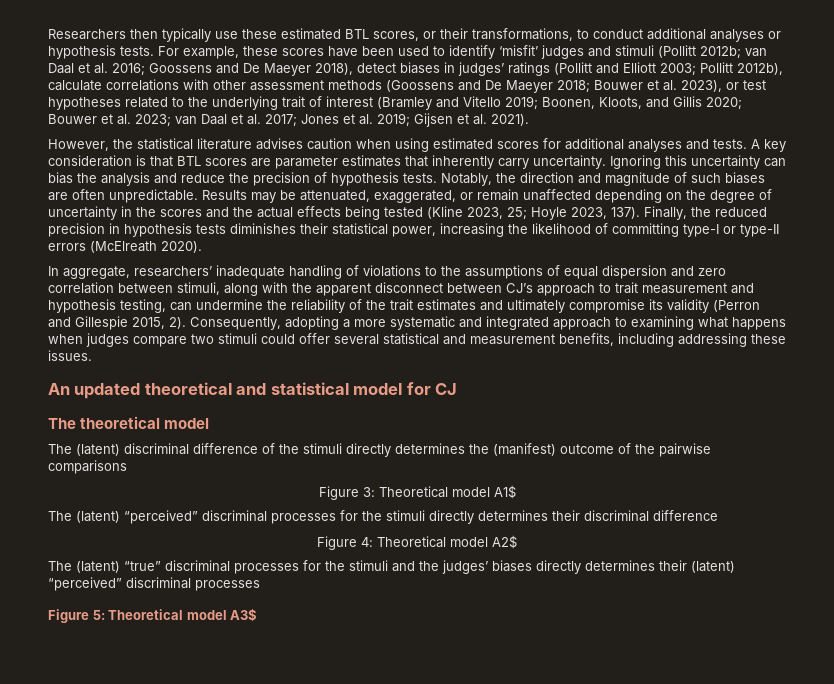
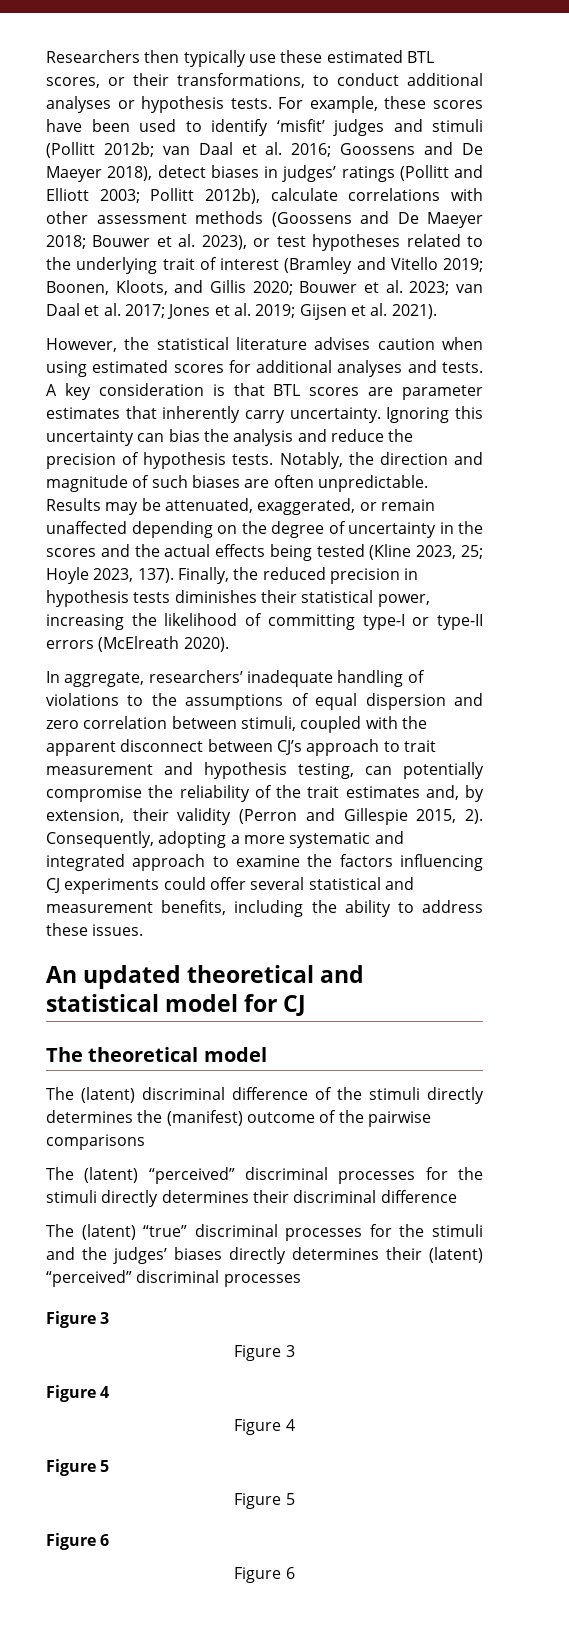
[224,283,258,296] along -> [300,716,362,733] coupled
[196,299,263,310] undermine -> [403,762,484,779] [46,786,142,802] potentially compromise
[480,299,663,313] and ultimately compromise its -> [425,785,484,802] [46,808,169,823] and, by extension, their
[631,316,786,330] [48,333,257,347] examining what happens when judges compare two stimuli -> [236,854,483,871] [46,878,160,894] examine the factors influencing CJ experiments
[678,333,747,347] addressing -> [311,900,484,917] the ability to address
[318,485,516,500] // Figure 3: Theoretical model A1$ -> (145, 1142) none
[317,535,517,550] // Figure 4: Theoretical model A2$ -> (457, 1196) none
[92,608,258,622] 5: Theoretical model A3$ -> [100,1312,110,1324] [234,1345,295,1361] [46,1385,110,1402] [234,1419,295,1435] [46,1459,110,1476] [234,1493,295,1509] [46,1533,110,1550] [234,1567,295,1583] 3 // Figure 3 // Figure 4 // Figure 4 // Figure 5 // Figure 5 // Figure 6 // Figure 6

